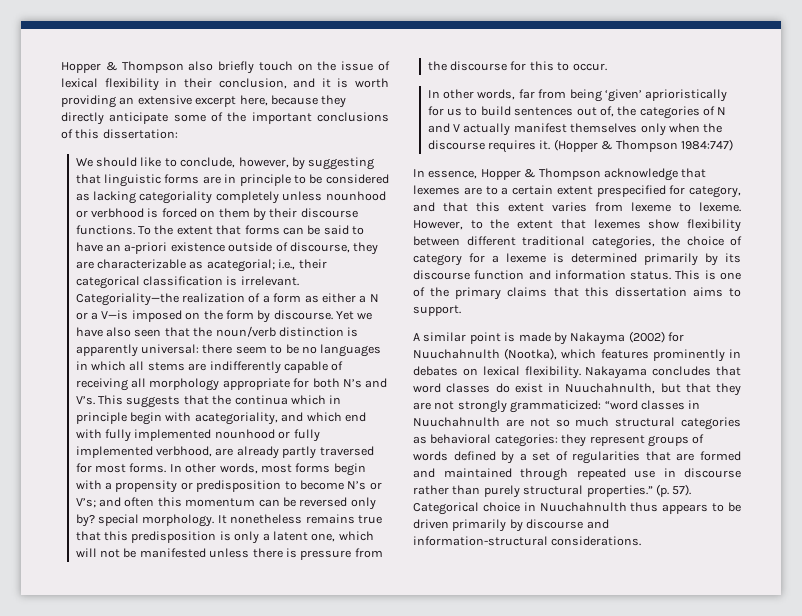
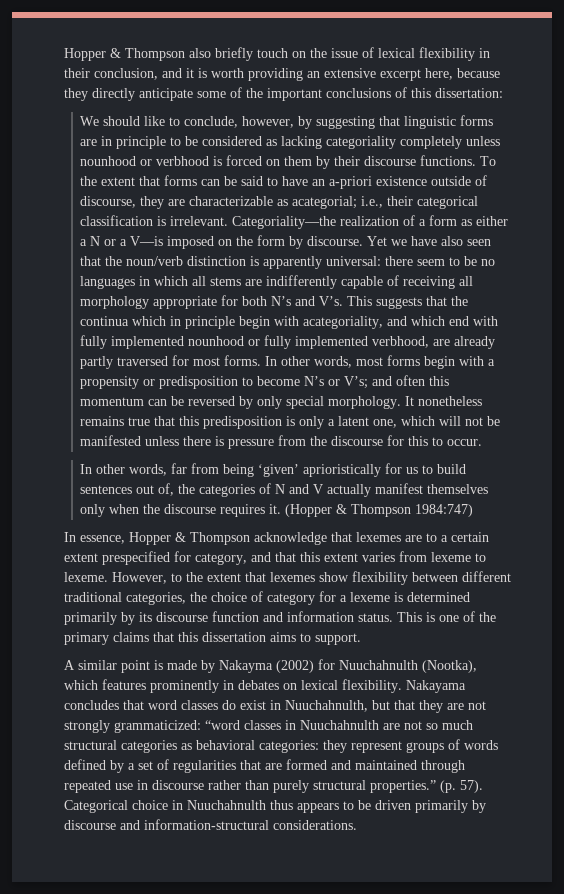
[350,497,376,510] [75,514,95,527] only by? -> [239,396,283,409] by only

